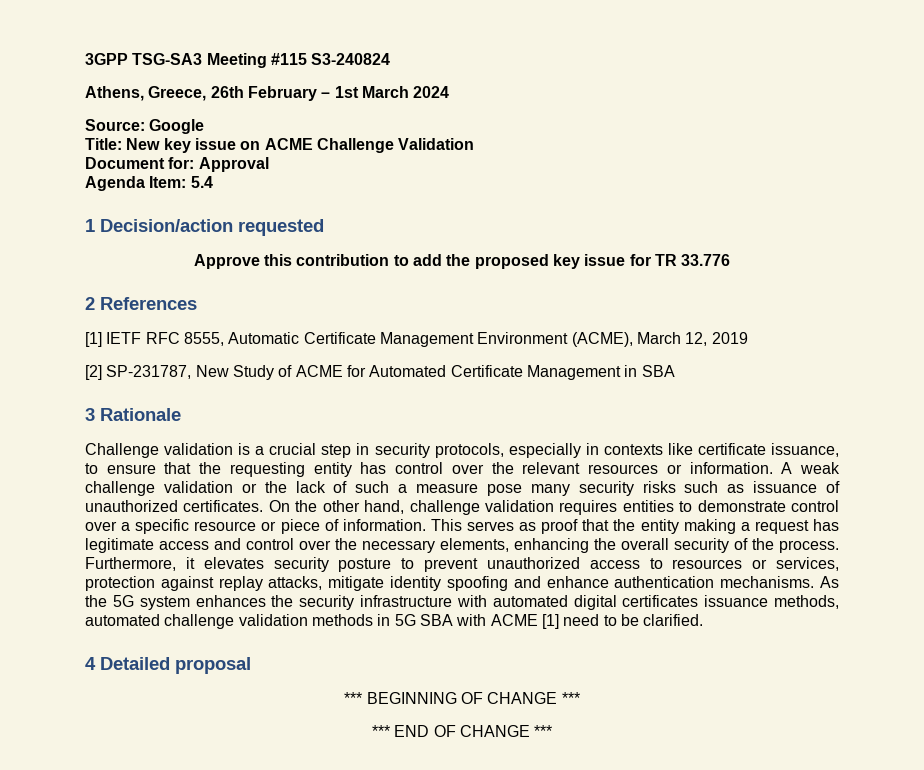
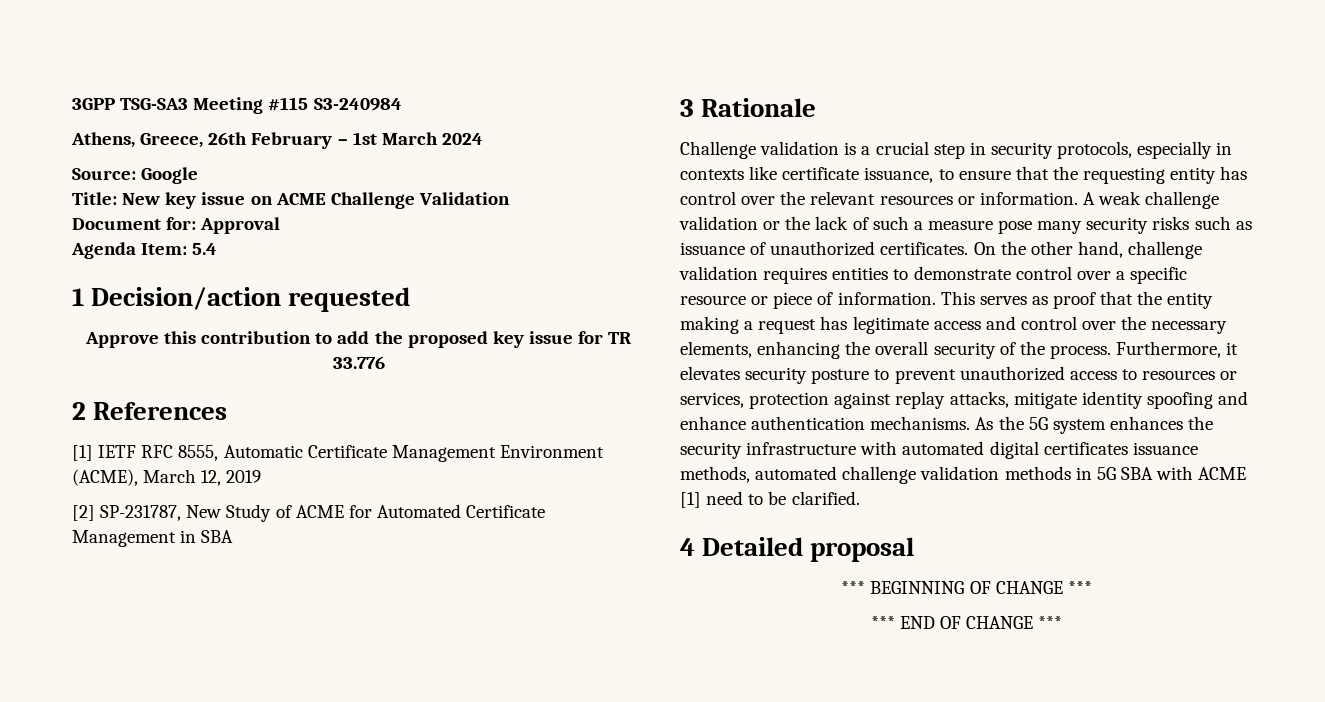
[311,53,391,65] S3-240824 -> [313,98,402,111] S3-240984

